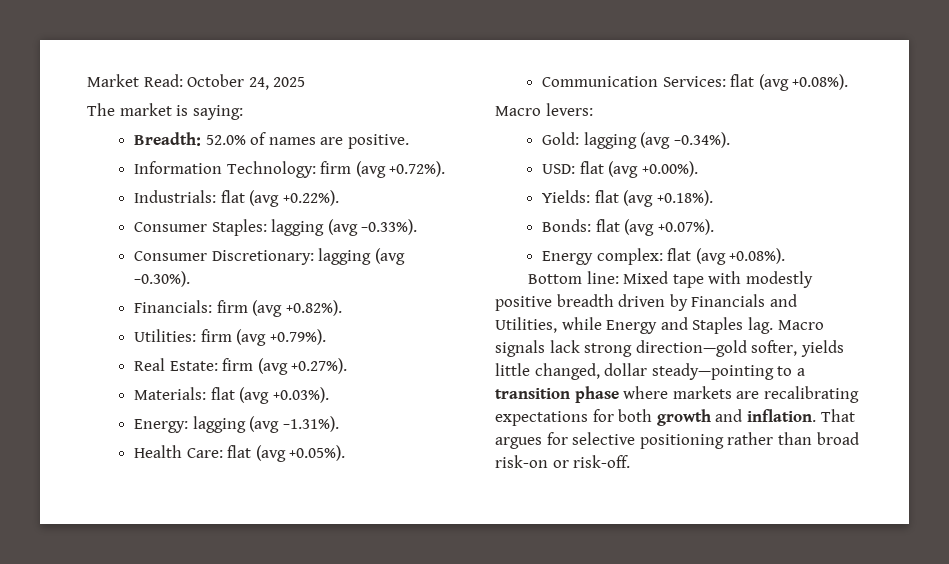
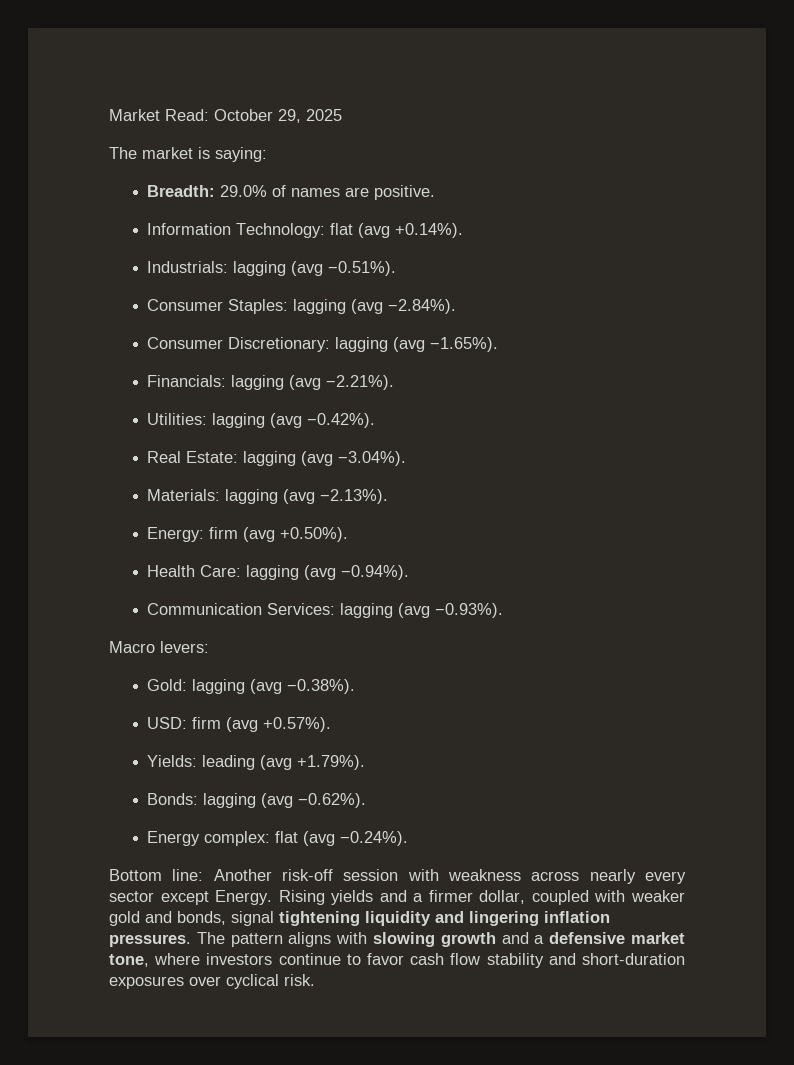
[248,77,269,90] 24, -> [278,109,301,123] 29,
[205,135,246,145] 52.0% -> [220,185,268,197] 29.0%
[320,161,446,178] [133,190,339,207] firm (avg +0.72%). // Industrials: flat (avg +0.22%). -> [330,223,464,238] [147,261,397,276] flat (avg +0.14%). // Industrials: lagging (avg −0.51%).
[361,219,418,235] −0.33%). -> [388,299,457,314] −2.84%).
[133,271,190,287] −0.30%). -> [430,337,499,352] −1.65%).
[216,300,342,317] [133,329,326,346] [133,358,348,375] [133,387,329,404] [133,416,339,433] firm (avg +0.82%). // Utilities: firm (avg +0.79%). // Real Estate: firm (avg +0.27%). // Materials: flat (avg +0.03%). // Energy: lagging (avg −1.31%). -> [231,375,395,390] [147,413,376,428] [147,451,407,466] [147,489,389,504] [147,527,349,542] lagging (avg −2.21%). // Utilities: lagging (avg −0.42%). // Real Estate: lagging (avg −3.04%). // Materials: lagging (avg −2.13%). // Energy: firm (avg +0.50%).
[227,445,346,462] flat (avg +0.05%). -> [246,565,410,580] lagging (avg −0.94%).
[730,74,849,91] flat (avg +0.08%). -> [340,603,504,618] lagging (avg −0.93%).
[673,132,730,148] −0.34%). -> [287,679,356,694] −0.38%).
[579,161,698,178] [541,190,713,207] [541,219,714,236] flat (avg +0.00%). // Yields: flat (avg +0.18%). // Bonds: flat (avg +0.07%). -> [192,717,332,732] [147,755,366,770] [147,793,367,808] firm (avg +0.57%). // Yields: leading (avg +1.79%). // Bonds: lagging (avg −0.62%).
[729,248,786,264] +0.08%). -> [340,831,409,846] −0.24%).
[623,271,814,288] [495,294,797,311] [495,317,824,334] [495,340,844,357] [495,363,805,380] [495,386,859,403] [495,409,855,426] [495,432,859,449] [495,455,631,468] Mixed tape with modestly positive breadth driven by Financials and Utilities, while Energy and Staples lag. Macro signals lack strong direction—gold softer, yields little changed, dollar steady—pointing to a transition phase where markets are recalibrating expectations for both growth and inflation. That argues for selective positioning rather than broad risk-on or risk-off. -> [213,869,686,884] [109,890,685,905] [109,911,610,926] [109,932,685,947] [109,953,685,968] [109,974,315,989] Another risk-off session with weakness across nearly every sector except Energy. Rising yields and a firmer dollar, coupled with weaker gold and bonds, signal tightening liquidity and lingering inflation pressures. The pattern aligns with slowing growth and a defensive market tone, where investors continue to favor cash flow stability and short-duration exposures over cyclical risk.

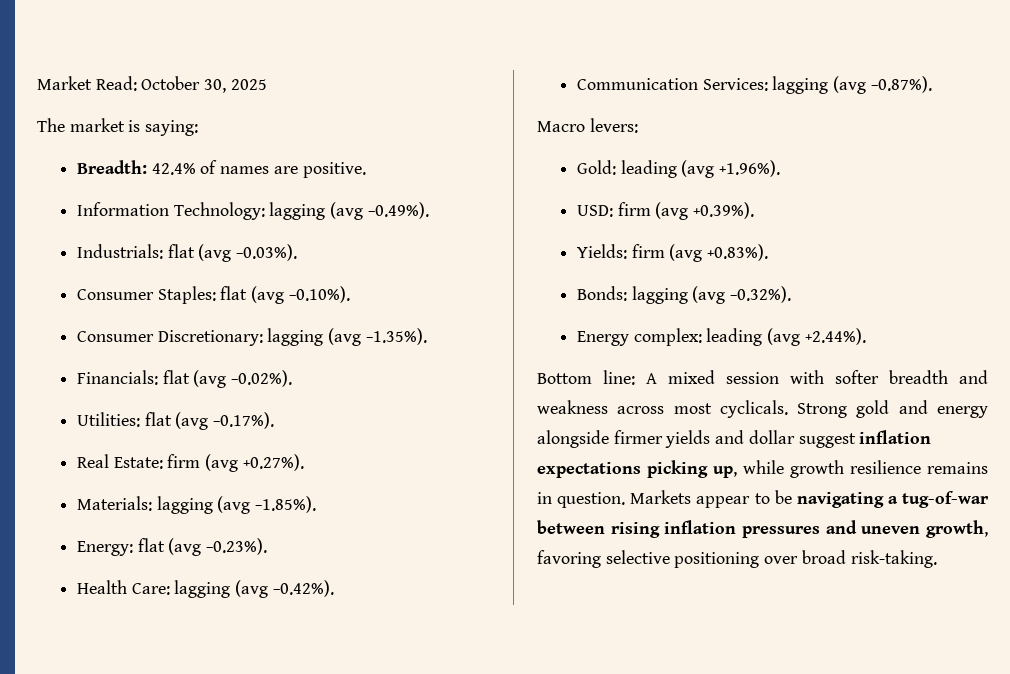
[278,109,301,123] 29, -> [204,79,227,93] 30,
[220,185,268,197] 29.0% -> [151,163,196,175] 42.4%
[330,223,464,238] [147,261,397,276] flat (avg +0.14%). // Industrials: lagging (avg −0.51%). -> [269,202,429,220] [76,244,298,262] lagging (avg −0.49%). // Industrials: flat (avg −0.03%).
[293,299,457,314] lagging (avg −2.84%). -> [220,286,350,304] flat (avg −0.10%).
[430,337,499,352] −1.65%). -> [365,328,427,345] −1.35%).
[231,375,395,390] [147,413,376,428] lagging (avg −2.21%). // Utilities: lagging (avg −0.42%). -> [162,370,293,388] [76,412,275,430] flat (avg −0.02%). // Utilities: flat (avg −0.17%).
[243,451,407,466] lagging (avg −3.04%). -> [167,454,304,472] firm (avg +0.27%).
[320,489,389,504] −2.13%). -> [255,496,317,513] −1.85%).
[209,527,349,542] firm (avg +0.50%). -> [137,538,268,556] flat (avg −0.23%).
[341,565,410,580] −0.94%). -> [272,580,334,597] −0.42%).
[435,603,504,618] −0.93%). -> [870,76,932,93] −0.87%).
[192,679,356,694] lagging (avg −0.38%). -> [620,160,781,178] leading (avg +1.96%).
[263,717,332,732] +0.57%). -> [693,202,755,219] +0.39%).
[202,755,366,770] leading (avg +1.79%). -> [631,244,769,262] firm (avg +0.83%).
[298,793,367,808] −0.62%). -> [730,286,792,303] −0.32%).
[275,831,409,846] flat (avg −0.24%). -> [706,328,866,346] leading (avg +2.44%).
[213,869,686,884] [109,890,685,905] [109,911,610,926] [109,932,685,947] [109,953,685,968] [109,974,315,989] Another risk-off session with weakness across nearly every sector except Energy. Rising yields and a firmer dollar, coupled with weaker gold and bonds, signal tightening liquidity and lingering inflation pressures. The pattern aligns with slowing growth and a defensive market tone, where investors continue to favor cash flow stability and short-duration exposures over cyclical risk. -> [646,370,988,384] [537,400,988,418] [537,430,932,448] [537,460,988,478] [537,490,989,508] [537,520,988,538] [537,550,937,568] A mixed session with softer breadth and weakness across most cyclicals. Strong gold and energy alongside firmer yields and dollar suggest inflation expectations picking up, while growth resilience remains in question. Markets appear to be navigating a tug-of-war between rising inflation pressures and uneven growth, favoring selective positioning over broad risk-taking.

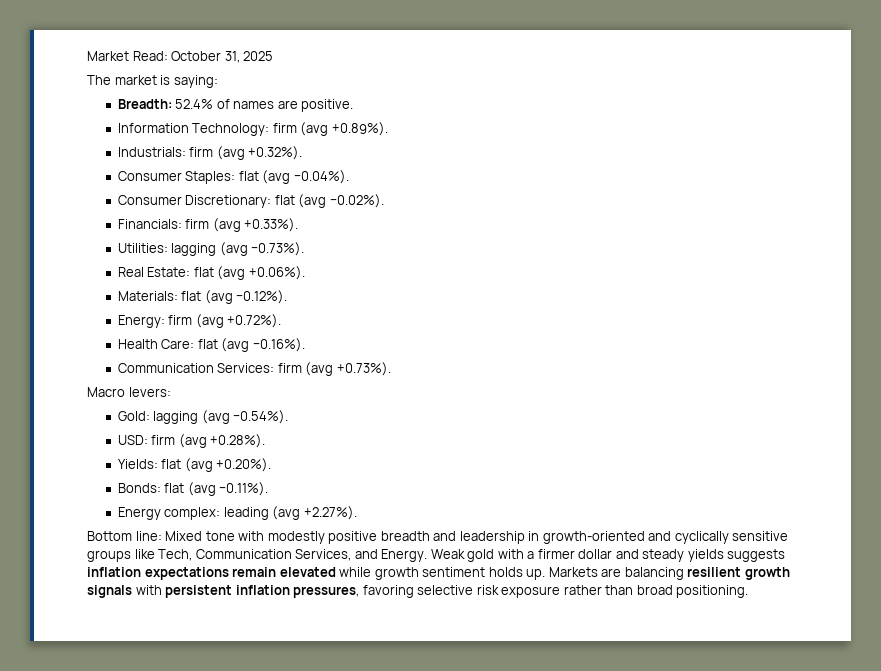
[204,79,227,93] 30, -> [224,51,240,63] 31,
[151,163,196,175] 42.4% -> [175,99,214,109] 52.4%
[269,202,429,220] [76,244,298,262] lagging (avg −0.49%). // Industrials: flat (avg −0.03%). -> [272,122,388,136] [117,146,303,160] firm (avg +0.89%). // Industrials: firm (avg +0.32%).
[288,286,350,303] −0.10%). -> [293,170,349,184] −0.04%).
[267,328,427,346] [76,370,158,385] lagging (avg −1.35%). // Financials: -> (272, 201) none
[76,412,275,430] [76,454,304,472] [76,496,317,514] [76,538,268,556] Utilities: flat (avg −0.17%). // Real Estate: firm (avg +0.27%). // Materials: lagging (avg −1.85%). // Energy: flat (avg −0.23%). -> [117,218,299,232] [117,242,305,256] [117,266,305,280] [117,290,288,304] [117,314,282,328] Financials: firm (avg +0.33%). // Utilities: lagging (avg −0.73%). // Real Estate: flat (avg +0.06%). // Materials: flat (avg −0.12%). // Energy: firm (avg +0.72%).
[174,580,334,598] lagging (avg −0.42%). -> [197,338,305,352] flat (avg −0.16%).
[772,76,932,94] lagging (avg −0.87%). -> [277,362,391,376] firm (avg +0.73%).
[620,160,781,178] leading (avg +1.96%). -> [153,410,289,424] lagging (avg −0.54%).
[693,202,755,219] +0.39%). -> [210,434,266,448] +0.28%).
[631,244,769,262] [576,286,792,304] firm (avg +0.83%). // Bonds: lagging (avg −0.32%). -> [161,458,272,472] [117,482,269,496] flat (avg +0.20%). // Bonds: flat (avg −0.11%).
[804,328,866,345] +2.44%). -> [303,506,357,520] +2.27%).
[646,370,988,384] [537,400,988,418] [537,430,932,448] [537,460,988,478] [537,490,989,508] [537,520,988,538] [537,550,937,568] A mixed session with softer breadth and weakness across most cyclicals. Strong gold and energy alongside firmer yields and dollar suggest inflation expectations picking up, while growth resilience remains in question. Markets appear to be navigating a tug-of-war between rising inflation pressures and uneven growth, favoring selective positioning over broad risk-taking. -> [165,531,789,544] [87,549,786,562] [87,567,790,580] [87,585,749,598] Mixed tone with modestly positive breadth and leadership in growth-oriented and cyclically sensitive groups like Tech, Communication Services, and Energy. Weak gold with a firmer dollar and steady yields suggests inflation expectations remain elevated while growth sentiment holds up. Markets are balancing resilient growth signals with persistent inflation pressures, favoring selective risk exposure rather than broad positioning.

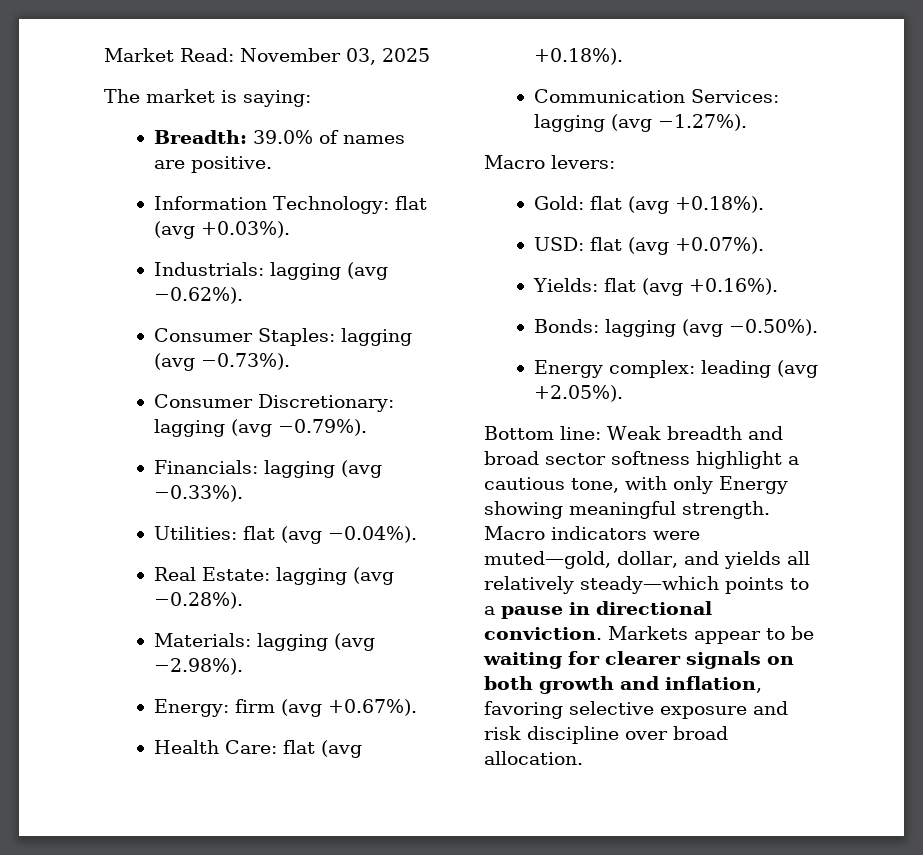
[171,51,240,63] October 31, -> [240,48,376,65] November 03,
[175,99,214,109] 52.4% -> [253,130,314,144] 39.0%
[272,122,388,136] [117,146,303,160] [117,170,349,184] [117,194,384,208] [117,218,299,232] [117,242,305,256] [117,266,305,280] [117,290,288,304] firm (avg +0.89%). // Industrials: firm (avg +0.32%). // Consumer Staples: flat (avg −0.04%). // Consumer Discretionary: flat (avg −0.02%). // Financials: firm (avg +0.33%). // Utilities: lagging (avg −0.73%). // Real Estate: flat (avg +0.06%). // Materials: flat (avg −0.12%). -> [395,196,428,210] [154,221,291,239] [154,262,389,280] [154,287,244,304] [154,328,413,346] [154,353,291,371] [154,394,395,412] [154,419,368,437] [154,460,383,478] [154,485,244,502] [154,526,418,544] [154,567,395,585] [154,592,244,609] [154,633,376,651] [154,658,244,675] flat (avg +0.03%). // Industrials: lagging (avg −0.62%). // Consumer Staples: lagging (avg −0.73%). // Consumer Discretionary: lagging (avg −0.79%). // Financials: lagging (avg −0.33%). // Utilities: flat (avg −0.04%). // Real Estate: lagging (avg −0.28%). // Materials: lagging (avg −2.98%).
[227,314,282,328] +0.72%). -> [328,699,418,716] +0.67%).
[252,338,305,352] −0.16%). -> [534,48,624,65] +0.18%).
[277,362,391,376] firm (avg +0.73%). -> [534,114,748,132] lagging (avg −1.27%).
[153,410,289,424] [117,434,266,448] lagging (avg −0.54%). // USD: firm (avg +0.28%). -> [590,196,765,214] [534,237,765,255] flat (avg +0.18%). // USD: flat (avg +0.07%).
[216,458,272,472] +0.20%). -> [689,278,779,295] +0.16%).
[164,482,269,496] flat (avg −0.11%). -> [605,319,819,337] lagging (avg −0.50%).
[303,506,357,520] +2.27%). -> [534,385,624,402] +2.05%).
[165,531,789,544] [87,549,786,562] [87,567,790,580] [87,585,749,598] Mixed tone with modestly positive breadth and leadership in growth-oriented and cyclically sensitive groups like Tech, Communication Services, and Energy. Weak gold with a firmer dollar and steady yields suggests inflation expectations remain elevated while growth sentiment holds up. Markets are balancing resilient growth signals with persistent inflation pressures, favoring selective risk exposure rather than broad positioning. -> [607,426,783,440] [484,451,799,469] [484,476,788,494] [484,501,770,519] [484,526,700,540] [484,551,810,569] [484,576,809,594] [484,601,712,619] [484,626,814,644] [483,651,794,669] [484,676,762,694] [484,701,788,719] [484,726,728,744] [484,751,583,765] Weak breadth and broad sector softness highlight a cautious tone, with only Energy showing meaningful strength. Macro indicators were muted—gold, dollar, and yields all relatively steady—which points to a pause in directional conviction. Markets appear to be waiting for clearer signals on both growth and inflation, favoring selective exposure and risk discipline over broad allocation.

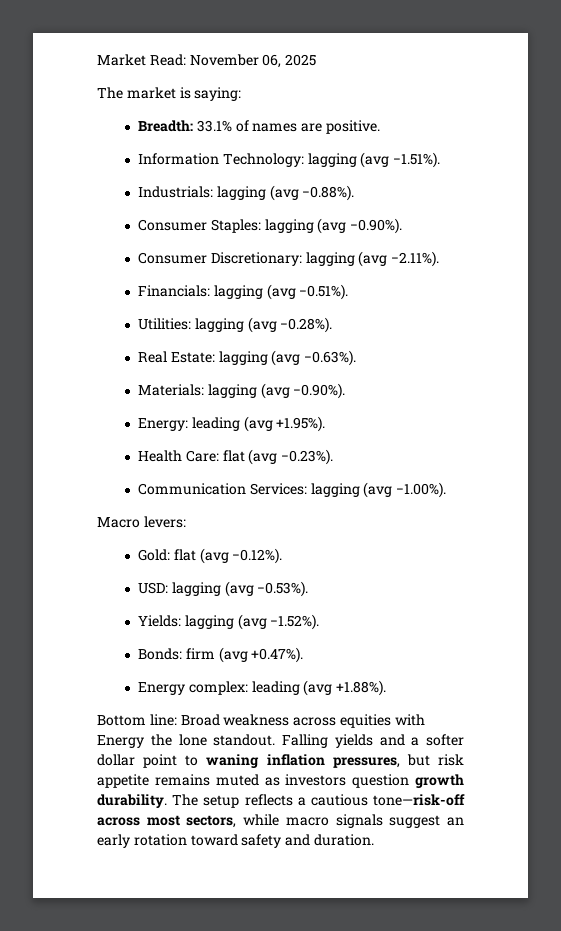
[346,48,376,65] 03, -> [262,54,282,68] 06,
[253,130,314,144] 39.0% -> [196,120,232,132] 33.1%
[395,196,428,210] [154,221,291,239] flat (avg +0.03%). -> [307,152,441,168] lagging (avg −1.51%).
[154,287,244,304] −0.62%). -> [302,185,355,201] −0.88%).
[201,353,291,370] −0.73%). -> [350,218,403,234] −0.90%).
[278,419,368,436] −0.79%). -> [391,251,440,267] −2.11%).
[154,485,244,502] −0.33%). -> [299,284,349,300] −0.51%).
[243,526,418,544] flat (avg −0.04%). -> [194,317,333,333] lagging (avg −0.28%).
[154,592,244,609] −0.28%). -> [304,350,357,366] −0.63%).
[154,658,244,675] −2.98%). -> [293,383,346,399] −0.90%).
[235,699,418,717] firm (avg +0.67%). -> [191,416,326,432] leading (avg +1.95%).
[534,48,624,65] +0.18%). -> [281,449,334,465] −0.23%).
[658,114,748,131] −1.27%). -> [396,482,447,498] −1.00%).
[675,196,765,213] +0.18%). -> [232,548,283,564] −0.12%).
[590,237,765,255] [533,278,779,296] [534,319,819,337] flat (avg +0.07%). // Yields: flat (avg +0.16%). // Bonds: lagging (avg −0.50%). -> [171,581,309,597] [137,614,320,630] [137,647,304,663] lagging (avg −0.53%). // Yields: lagging (avg −1.52%). // Bonds: firm (avg +0.47%).
[534,385,624,402] +2.05%). -> [336,680,387,696] +1.88%).
[607,426,783,440] [484,451,799,469] [484,476,788,494] [484,501,770,519] [484,526,700,540] [484,551,810,569] [484,576,809,594] [484,601,712,619] [484,626,814,644] [483,651,794,669] [484,676,762,694] [484,701,788,719] [484,726,728,744] [484,751,583,765] Weak breadth and broad sector softness highlight a cautious tone, with only Energy showing meaningful strength. Macro indicators were muted—gold, dollar, and yields all relatively steady—which points to a pause in directional conviction. Markets appear to be waiting for clearer signals on both growth and inflation, favoring selective exposure and risk discipline over broad allocation. -> [180,714,425,728] [97,734,464,748] [97,754,464,768] [97,774,464,788] [97,794,465,808] [97,814,464,828] [97,834,374,848] Broad weakness across equities with Energy the lone standout. Falling yields and a softer dollar point to waning inflation pressures, but risk appetite remains muted as investors question growth durability. The setup reflects a cautious tone—risk-off across most sectors, while macro signals suggest an early rotation toward safety and duration.

